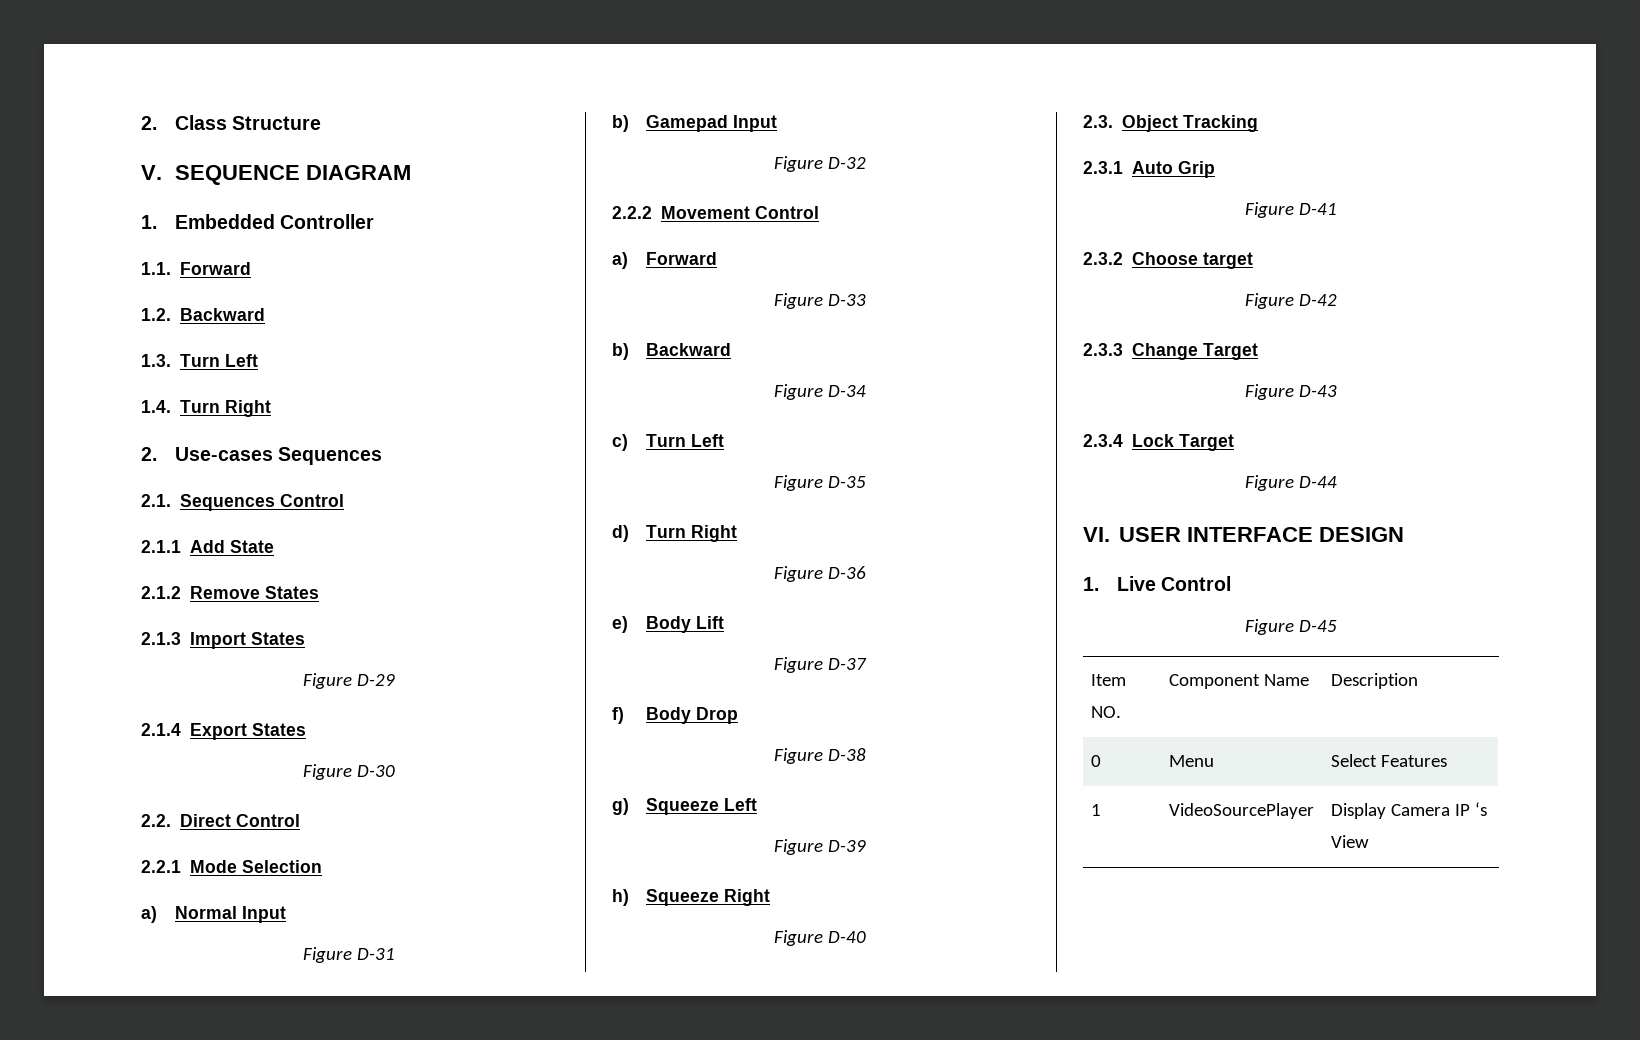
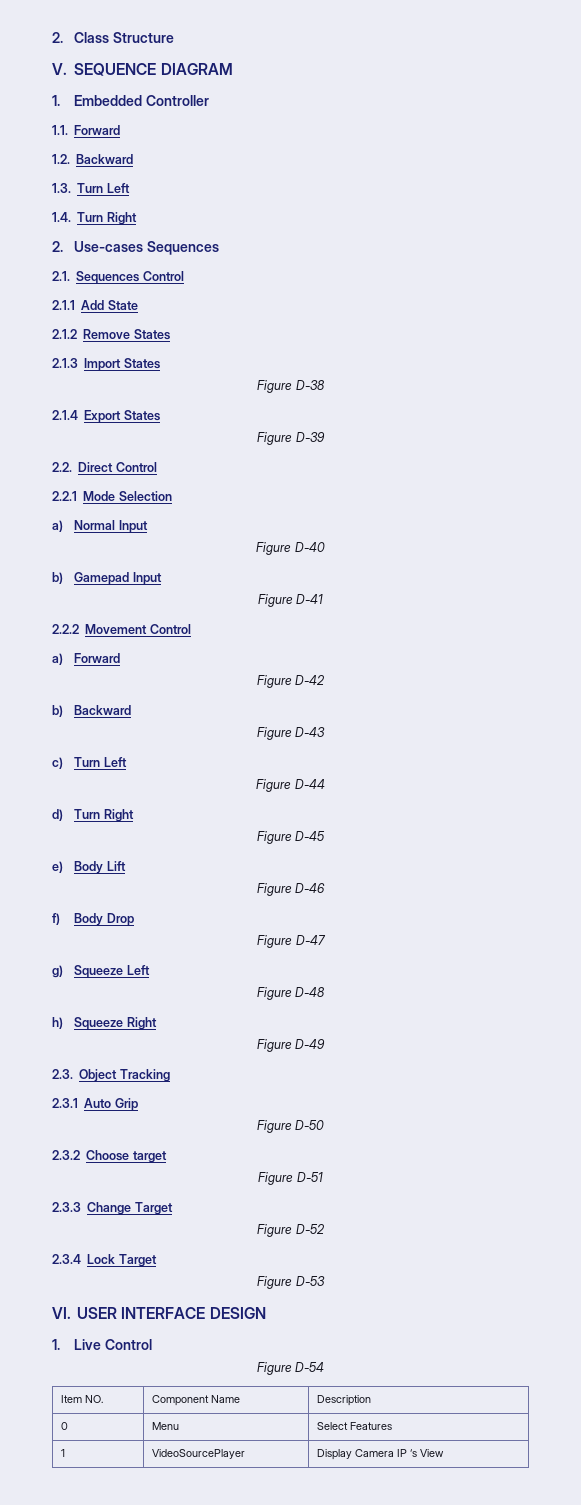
[356,674,395,686] D-29 -> [295,380,325,390] D-38
[356,765,395,777] D-30 -> [295,432,325,442] D-39
[356,948,395,960] D-31 -> [294,542,325,552] D-40
[827,157,866,169] D-32 -> [296,594,324,604] D-41
[827,294,866,306] D-33 -> [295,675,326,685] D-42
[827,385,866,397] D-34 -> [295,727,326,737] D-43
[827,476,866,488] D-35 -> [294,779,325,789] D-44
[827,566,866,579] D-36 -> [295,831,326,841] D-45
[827,658,867,670] D-37 -> [295,883,326,893] D-46
[827,748,866,761] D-38 -> [295,935,326,945] D-47
[827,840,866,852] D-39 -> [295,987,326,997] D-48
[827,931,866,943] D-40 -> [295,1039,326,1049] D-49
[1298,203,1337,215] D-41 -> [295,1120,325,1130] D-50
[1298,294,1337,306] D-42 -> [296,1172,323,1182] D-51
[1298,385,1337,397] D-43 -> [295,1224,325,1234] D-52
[1298,476,1337,488] D-44 -> [295,1276,325,1286] D-53
[1298,620,1337,632] D-45 -> [295,1362,325,1372] D-54

